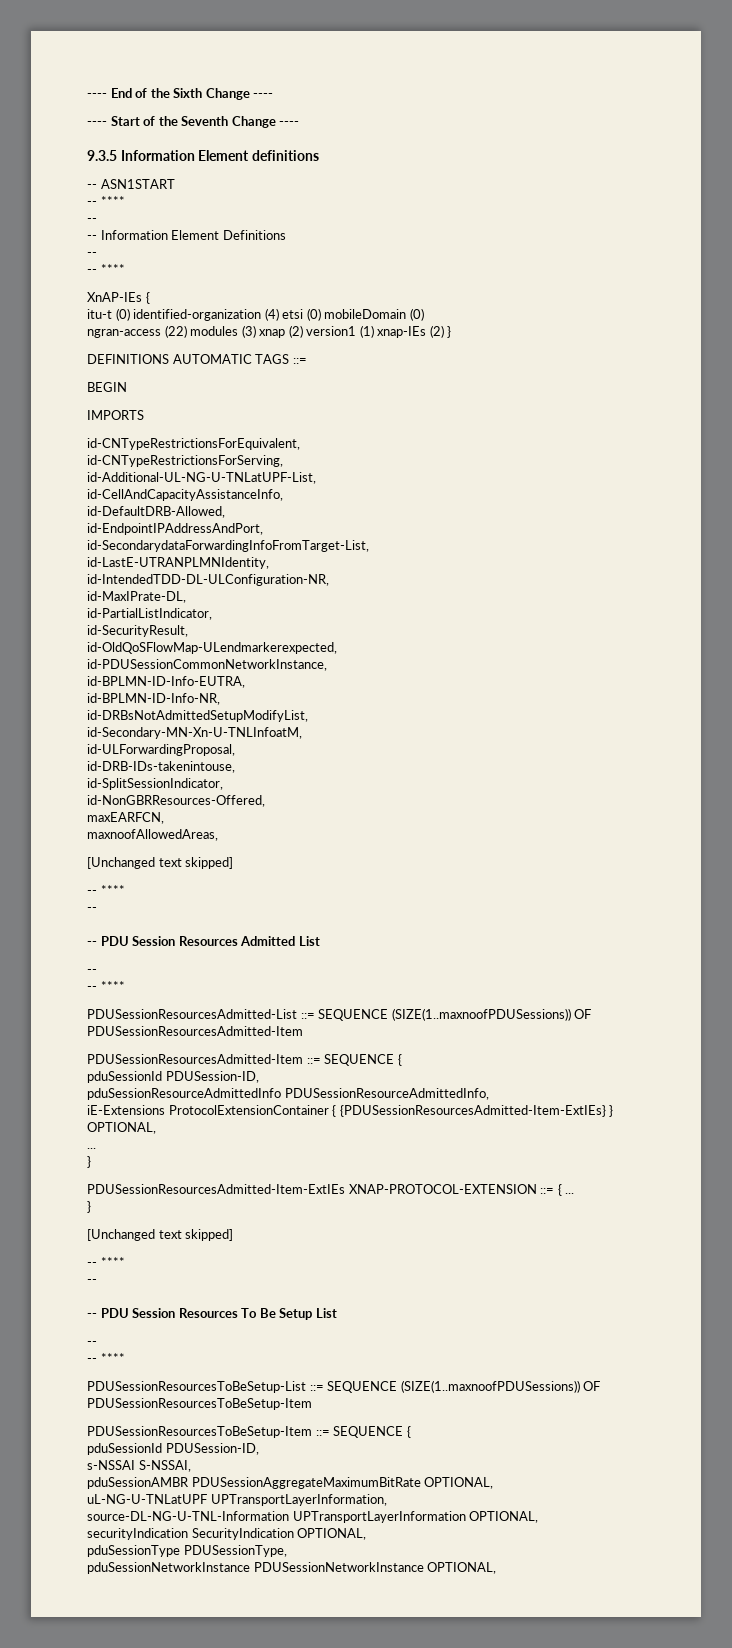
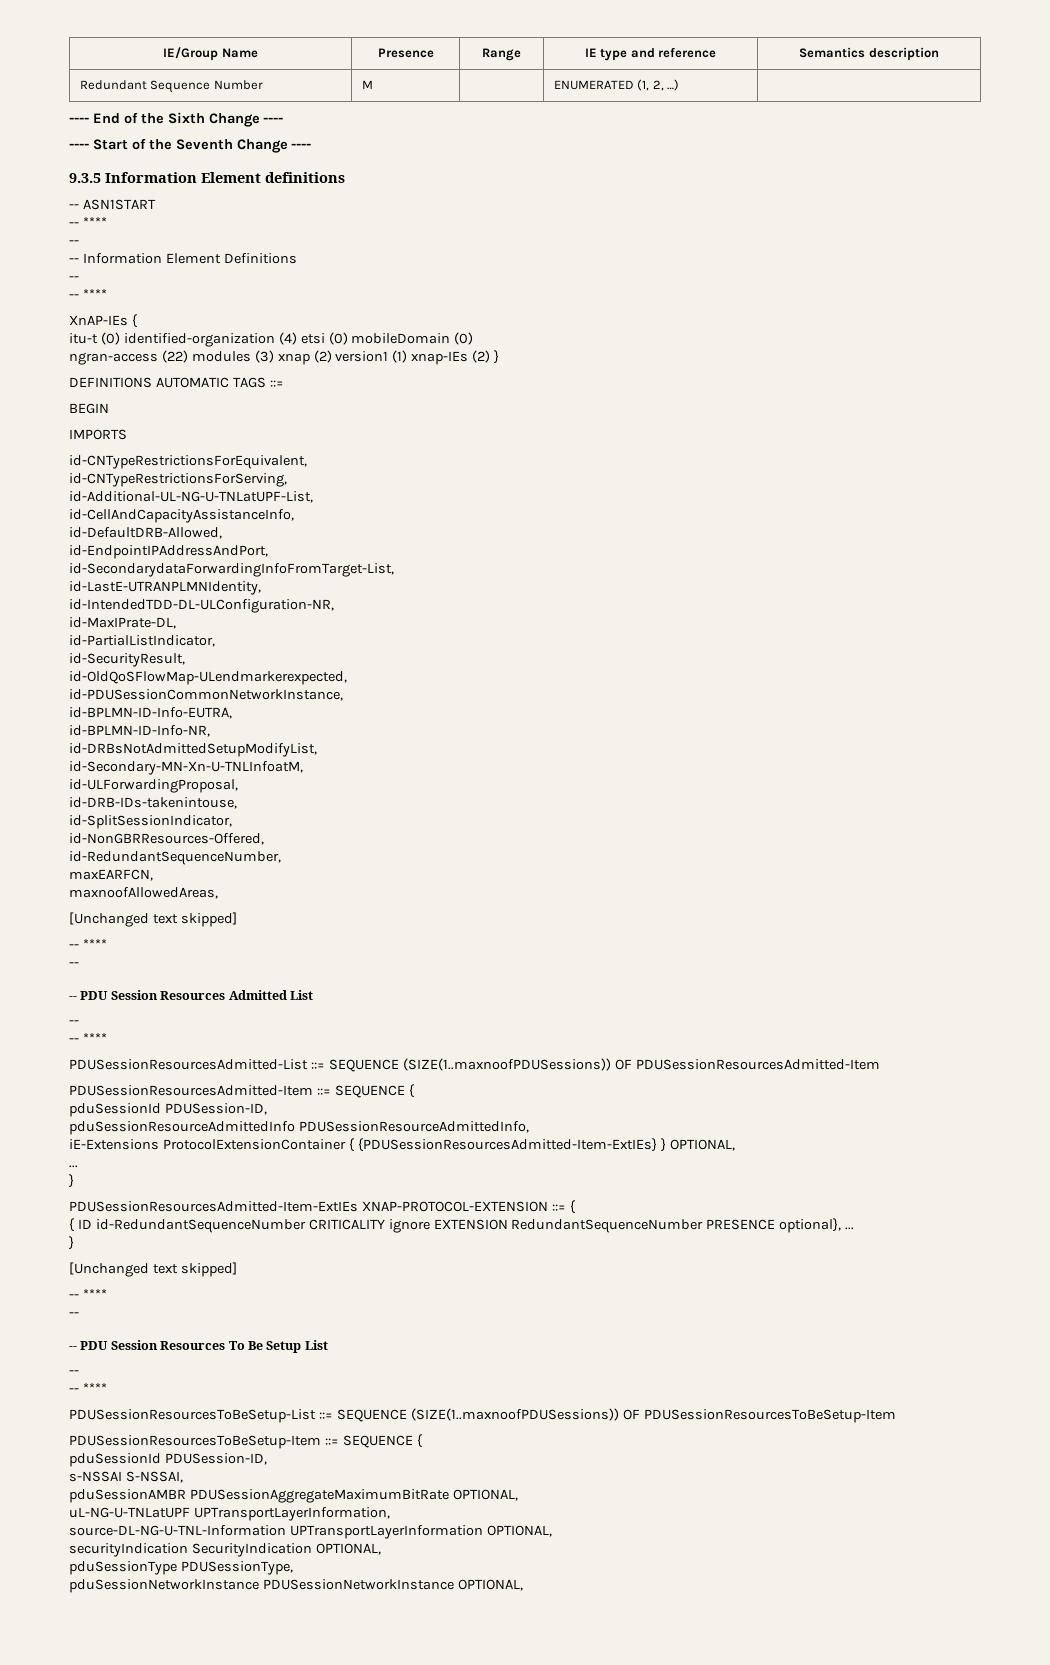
(87, 95) none -> [163,47,258,61] [377,48,434,58] [482,48,521,61] [584,47,717,61] [799,47,939,61] [79,80,263,93] [361,80,373,89] [553,79,680,91] IE/Group Name | Presence | Range | IE type and reference | Semantics description // Redundant Sequence Number | M | | ENUMERATED (1, 2, …) | //
(265, 801) none -> [69,851,281,865] // id-RedundantSequenceNumber,
(562, 1190) none -> [69,1218,842,1233] // { ID id-RedundantSequenceNumber CRITICALITY ignore EXTENSION RedundantSequenceNumber PRESENCE optional},

